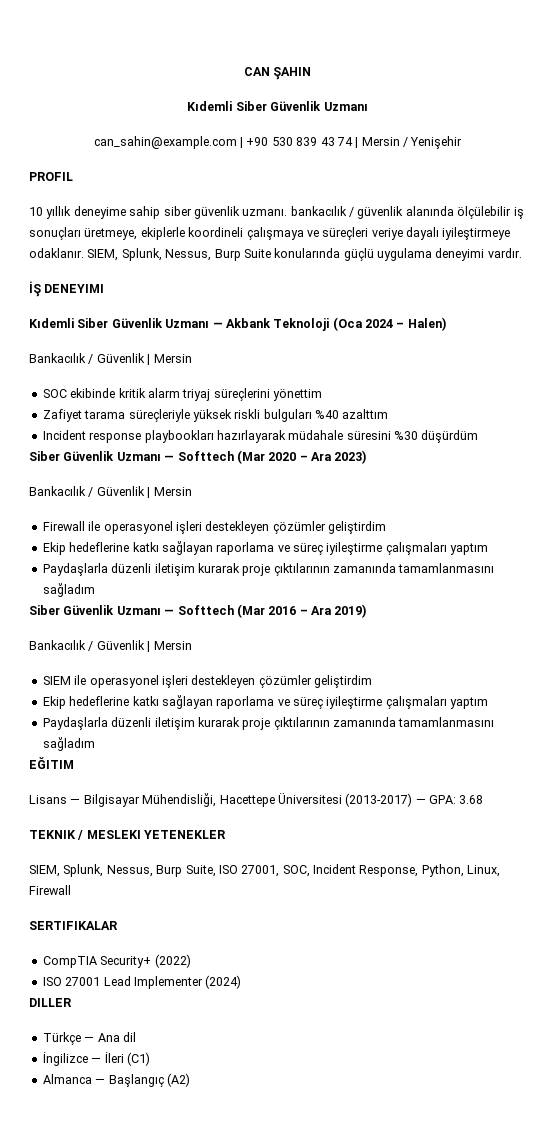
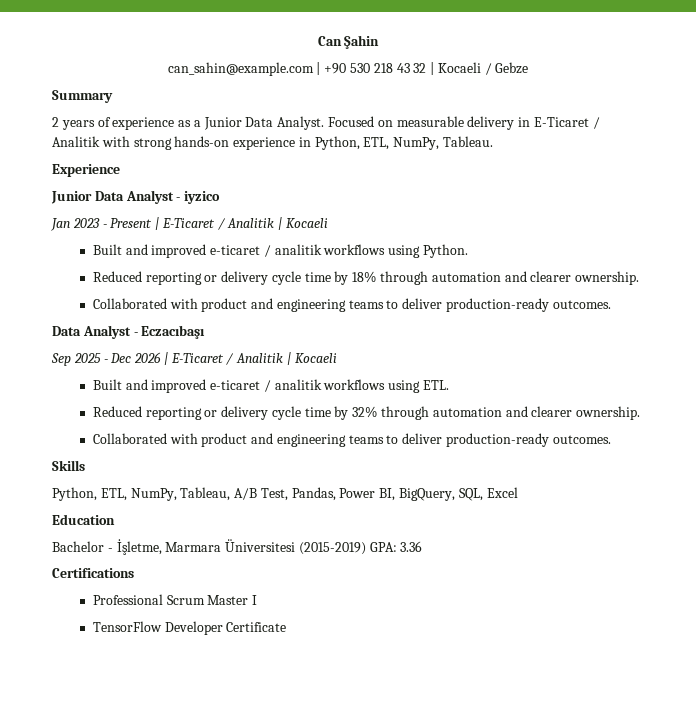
[243,67,312,80] [187,101,368,111] [93,136,463,149] [29,172,73,181] [29,206,524,219] [29,227,511,240] [29,248,522,261] [29,281,105,297] [29,317,446,331] [29,353,192,365] [42,388,322,401] [42,409,389,422] [42,430,479,443] [29,450,367,464] [29,486,192,498] [42,521,386,534] [42,541,489,555] [42,563,495,576] [42,583,95,597] [29,604,367,618] [29,640,192,652] [42,675,372,688] [42,695,489,709] [42,717,495,730] [42,737,95,751] [29,757,74,769] [29,793,484,807] [29,830,227,840] [29,864,501,877] [29,885,71,895] [29,921,118,930] [42,954,191,968] [42,975,242,989] [29,998,72,1007] [42,1032,136,1045] [42,1052,150,1066] [42,1073,190,1087] CAN ŞAHIN // Kıdemli Siber Güvenlik Uzmanı // can_sahin@example.com | +90 530 839 43 74 | Mersin / Yenişehir // PROFIL // 10 yıllık deneyime sahip siber güvenlik uzmanı. bankacılık / güvenlik alanında ölçülebilir iş sonuçları üretmeye, ekiplerle koordineli çalışmaya ve süreçleri veriye dayalı iyileştirmeye odaklanır. SIEM, Splunk, Nessus, Burp Suite konularında güçlü uygulama deneyimi vardır. // İŞ DENEYIMI // Kıdemli Siber Güvenlik Uzmanı — Akbank Teknoloji (Oca 2024 – Halen) // Bankacılık / Güvenlik | Mersin // SOC ekibinde kritik alarm triyaj süreçlerini yönettim // Zafiyet tarama süreçleriyle yüksek riskli bulguları %40 azalttım // Incident response playbookları hazırlayarak müdahale süresini %30 düşürdüm // Siber Güvenlik Uzmanı — Softtech (Mar 2020 – Ara 2023) // Bankacılık / Güvenlik | Mersin // Firewall ile operasyonel işleri destekleyen çözümler geliştirdim // Ekip hedeflerine katkı sağlayan raporlama ve süreç iyileştirme çalışmaları yaptım // Paydaşlarla düzenli iletişim kurarak proje çıktılarının zamanında tamamlanmasını sağladım // Siber Güvenlik Uzmanı — Softtech (Mar 2016 – Ara 2019) // Bankacılık / Güvenlik | Mersin // SIEM ile operasyonel işleri destekleyen çözümler geliştirdim // Ekip hedeflerine katkı sağlayan raporlama ve süreç iyileştirme çalışmaları yaptım // Paydaşlarla düzenli iletişim kurarak proje çıktılarının zamanında tamamlanmasını sağladım // EĞITIM // Lisans — Bilgisayar Mühendisliği, Hacettepe Üniversitesi (2013-2017) — GPA: 3.68 // TEKNIK / MESLEKI YETENEKLER // SIEM, Splunk, Nessus, Burp Suite, ISO 27001, SOC, Incident Response, Python, Linux, Firewall // SERTIFIKALAR // CompTIA Security+ (2022) // ISO 27001 Lead Implementer (2024) // DILLER // Türkçe — Ana dil // İngilizce — İleri (C1) // Almanca — Başlangıç (A2) -> [317,35,380,49] [167,62,529,76] [52,90,113,103] [52,116,600,130] [52,136,494,150] [52,164,120,177] [51,190,221,204] [51,217,329,231] [92,244,469,258] [92,271,640,285] [92,298,611,312] [52,325,206,339] [51,352,337,366] [92,379,450,393] [92,406,641,420] [92,433,611,447] [52,460,85,471] [52,487,518,501] [52,514,115,525] [52,539,423,555] [52,568,134,578] [92,594,258,605] [92,621,287,635] Can Şahin // can_sahin@example.com | +90 530 218 43 32 | Kocaeli / Gebze // Summary // 2 years of experience as a Junior Data Analyst. Focused on measurable delivery in E-Ticaret / Analitik with strong hands-on experience in Python, ETL, NumPy, Tableau. // Experience // Junior Data Analyst - iyzico // Jan 2023 - Present | E-Ticaret / Analitik | Kocaeli // Built and improved e-ticaret / analitik workflows using Python. // Reduced reporting or delivery cycle time by 18% through automation and clearer ownership. // Collaborated with product and engineering teams to deliver production-ready outcomes. // Data Analyst - Eczacıbaşı // Sep 2025 - Dec 2026 | E-Ticaret / Analitik | Kocaeli // Built and improved e-ticaret / analitik workflows using ETL. // Reduced reporting or delivery cycle time by 32% through automation and clearer ownership. // Collaborated with product and engineering teams to deliver production-ready outcomes. // Skills // Python, ETL, NumPy, Tableau, A/B Test, Pandas, Power BI, BigQuery, SQL, Excel // Education // Bachelor - İşletme, Marmara Üniversitesi (2015-2019) GPA: 3.36 // Certifications // Professional Scrum Master I // TensorFlow Developer Certificate

